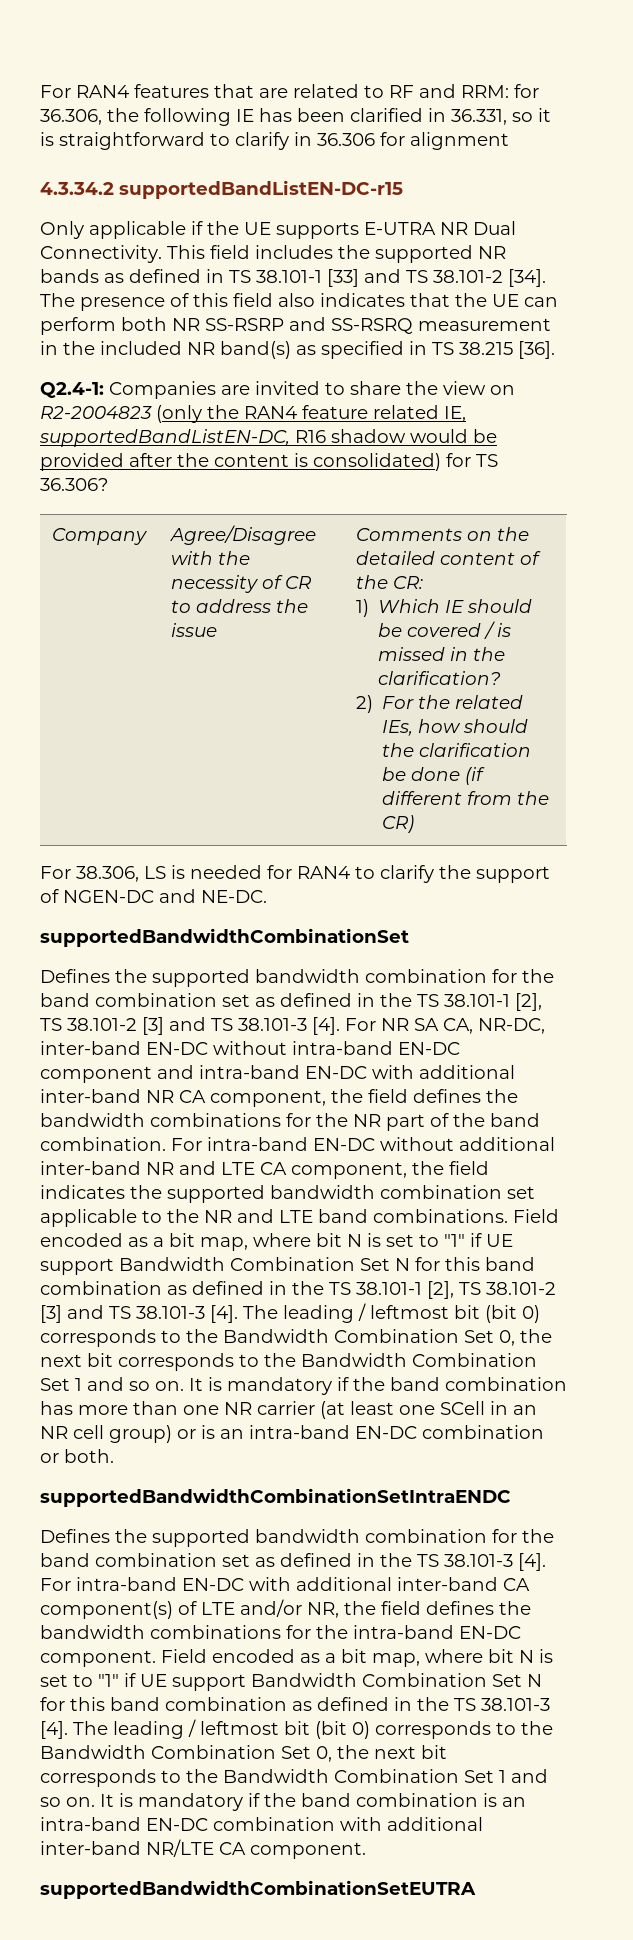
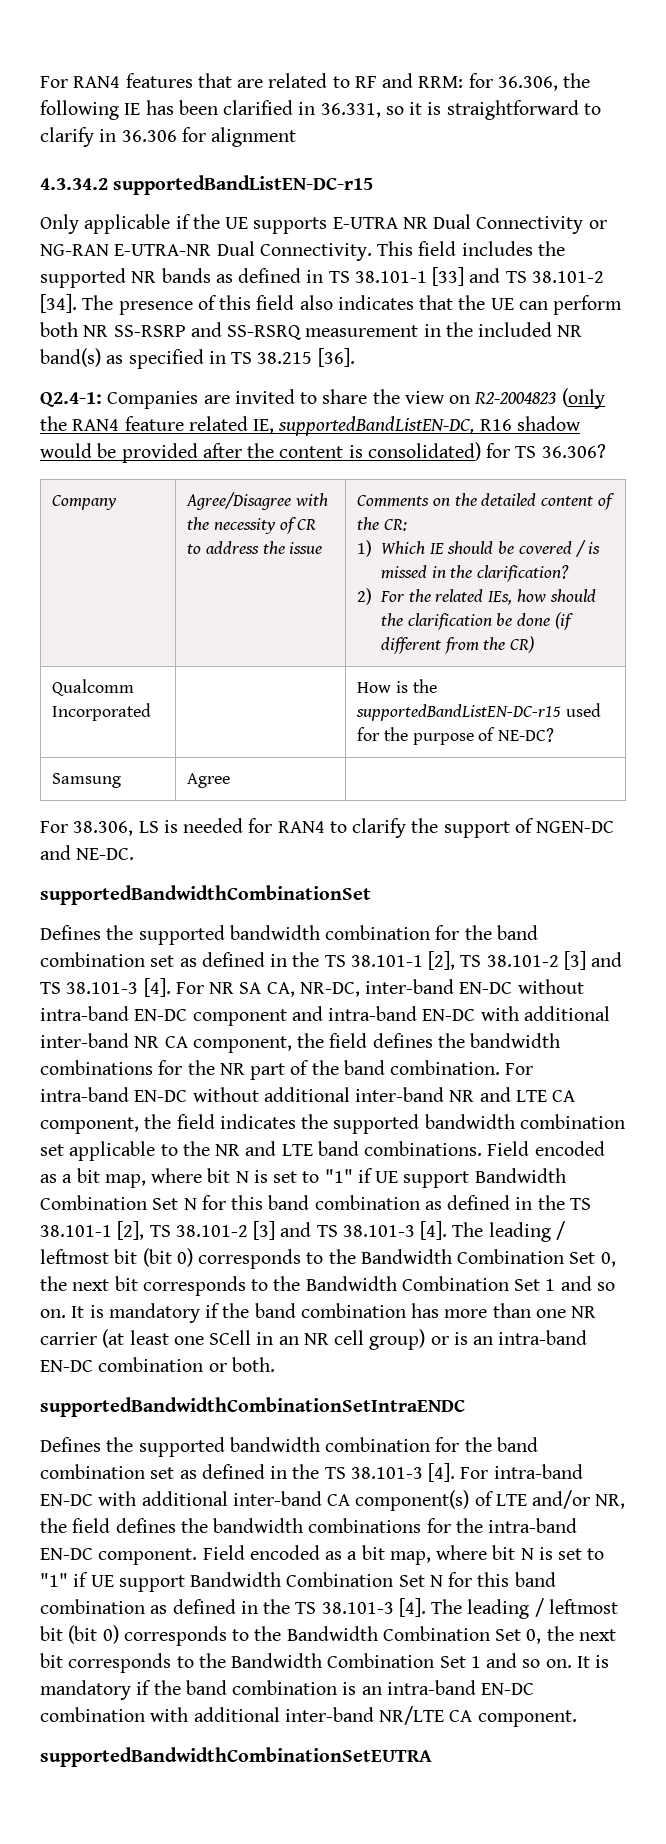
(516, 228) none -> [476,216,607,234] [40,241,255,256] Connectivity or NG-RAN E-UTRA-NR Dual
(415, 824) none -> [52,679,135,696] [52,703,152,721] [357,679,437,693] [356,703,601,721] [357,727,555,745] [52,773,122,788] [187,773,231,788] // Qualcomm Incorporated | | How is the supportedBandListEN-DC-r15 used for the purpose of NE-DC? // Samsung | Agree |

